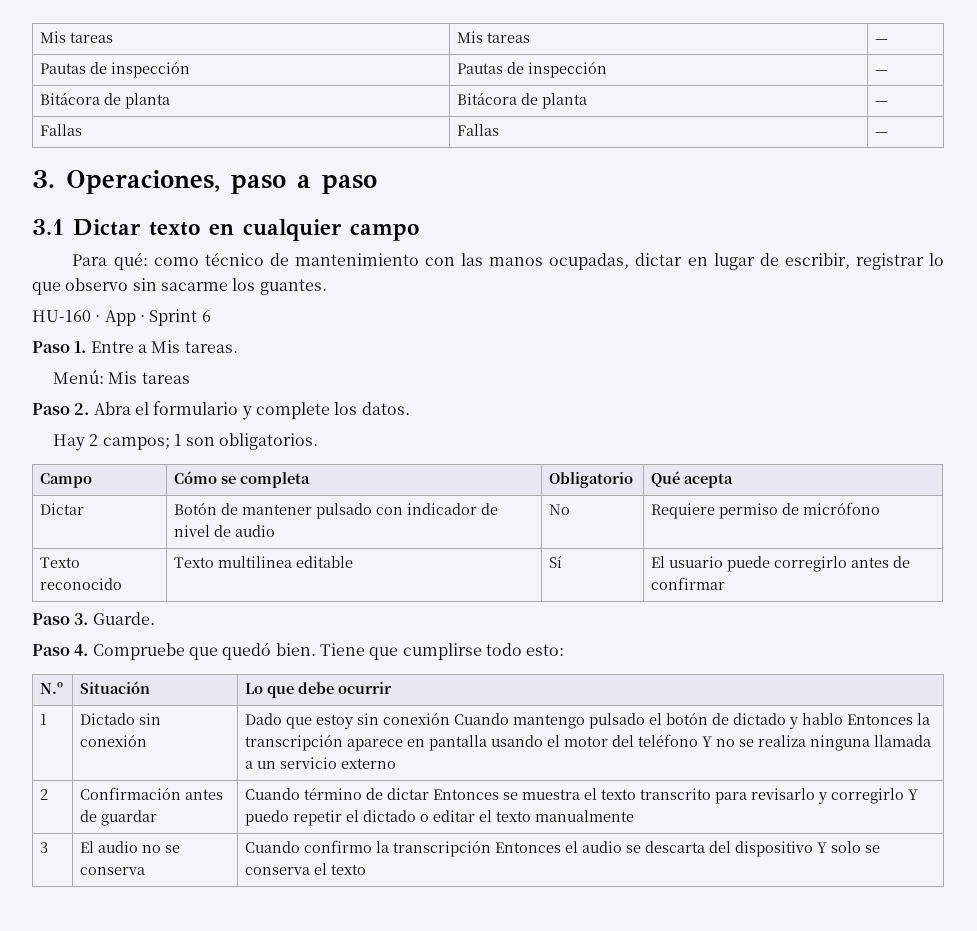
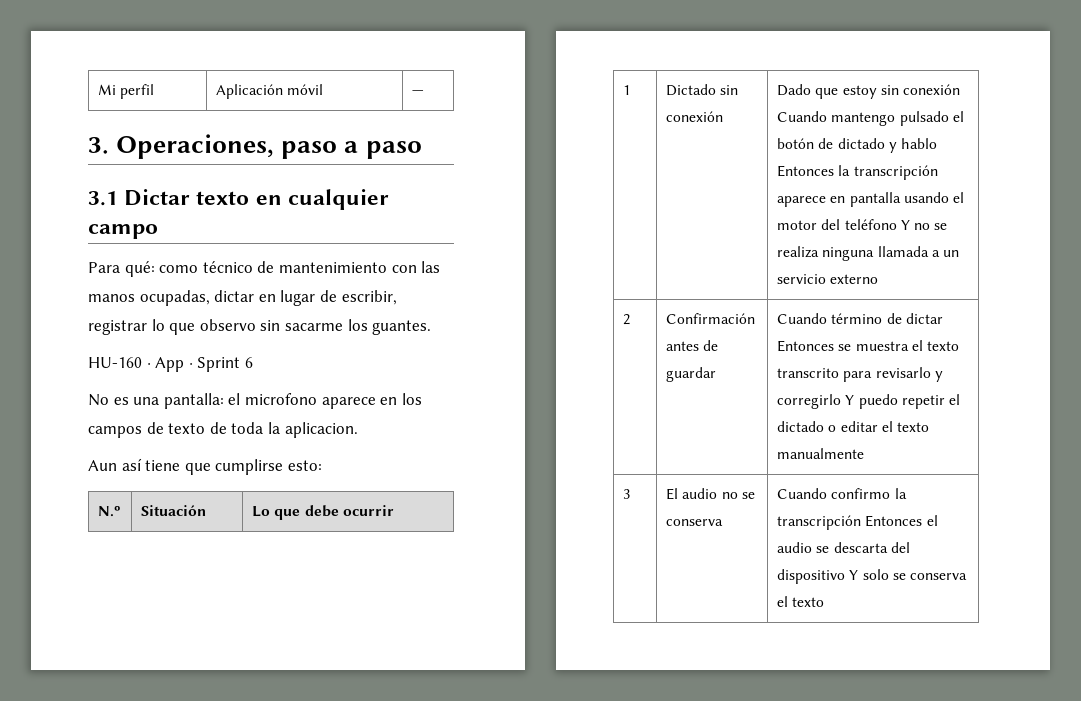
[40,31,114,43] [457,31,531,43] [875,39,889,43] [40,61,191,78] [457,61,608,78] [875,70,889,74] [40,92,171,109] [457,92,588,109] [875,101,889,105] [40,124,83,136] [457,124,500,136] Mis tareas | Mis tareas | — // Pautas de inspección | Pautas de inspección | — // Bitácora de planta | Bitácora de planta | — // Fallas | Fallas -> [98,84,155,99] [216,84,324,99] Mi perfil | Aplicación móvil
[32,340,238,353] [52,370,190,384] [32,401,410,420] [52,433,319,451] [40,473,93,488] [174,471,311,488] [549,472,634,488] [651,471,734,488] [40,503,85,515] [174,502,499,519] [174,525,276,537] [549,504,571,515] [651,502,881,519] [40,557,81,568] [40,578,123,590] [174,556,354,568] [549,555,563,568] [651,556,911,572] [651,577,726,590] [32,612,155,625] [32,642,365,660] Paso 1. Entre a Mis tareas. // Menú: Mis tareas // Paso 2. Abra el formulario y complete los datos. // Hay 2 campos; 1 son obligatorios. // Campo | Cómo se completa | Obligatorio | Qué acepta // Dictar | Botón de mantener pulsado con indicador de nivel de audio | No | Requiere permiso de micrófono // Texto reconocido | Texto multilinea editable | Sí | El usuario puede corregirlo antes de confirmar // Paso 3. Guarde. // Paso 4. Compruebe que quedó bien. Tiene -> [88,393,422,409] [88,422,358,438] [88,458,181,471] No es una pantalla: el microfono aparece en los campos de texto de toda la aplicacion. // Aun así tiene
[485,643,522,656] todo -> (284, 467) none

